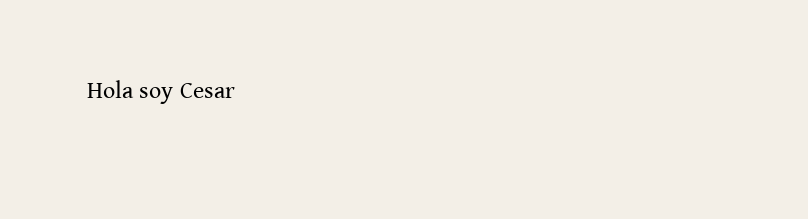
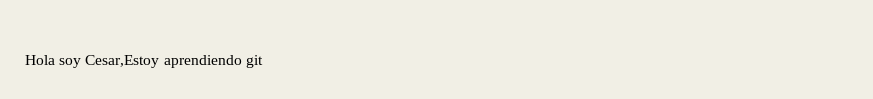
[179,83,235,98] Cesar -> [85,55,263,68] Cesar,Estoy aprendiendo git

